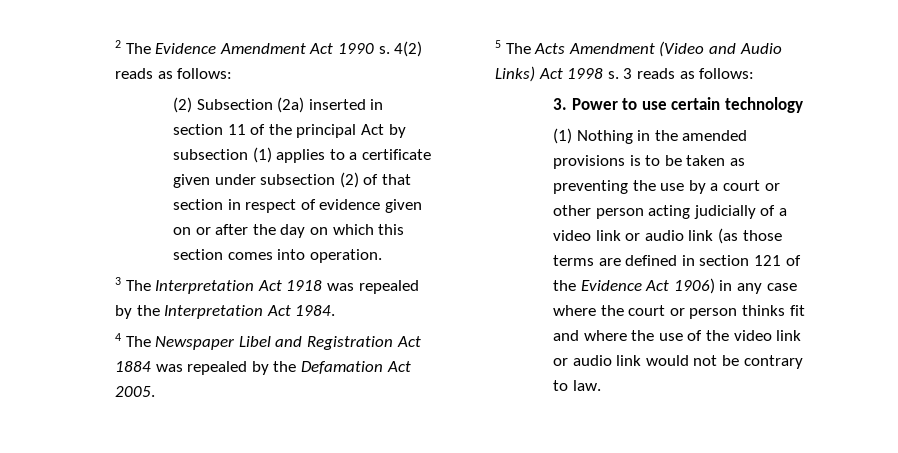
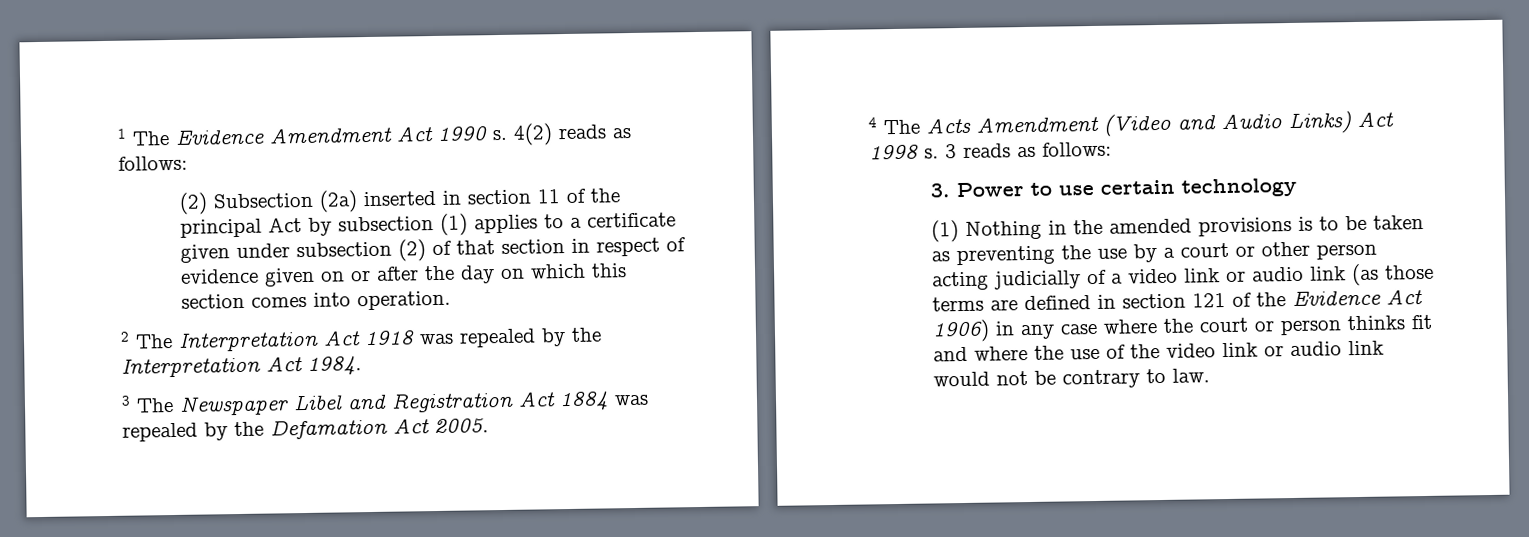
[114,40,121,48] 2 -> [117,128,127,139] 1
[114,277,121,285] 3 -> [120,331,131,342] 2
[114,333,121,341] 4 -> [121,395,132,406] 3
[494,40,501,48] 5 -> [868,117,878,128] 4

